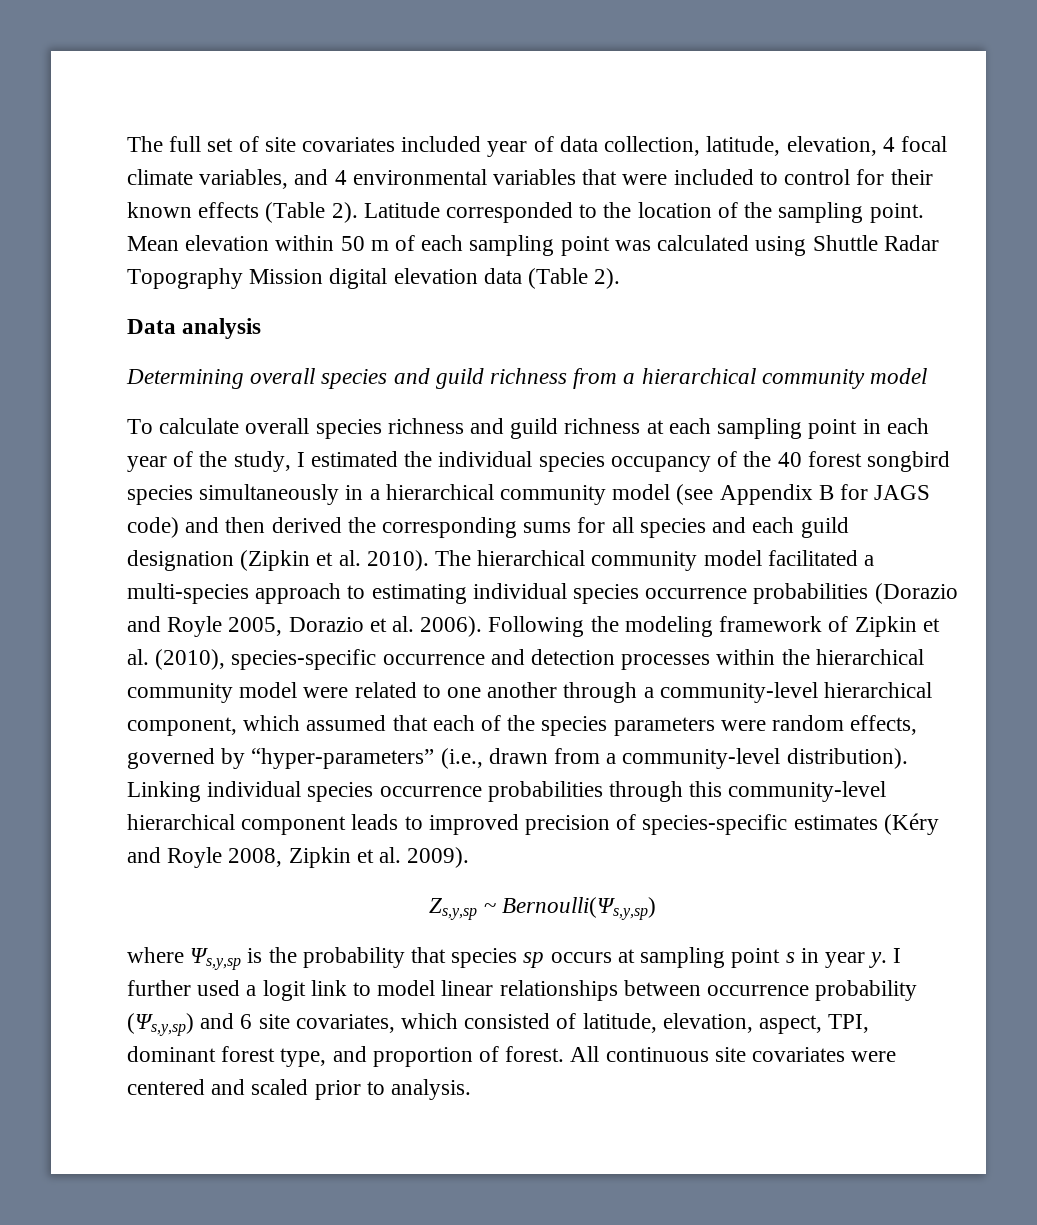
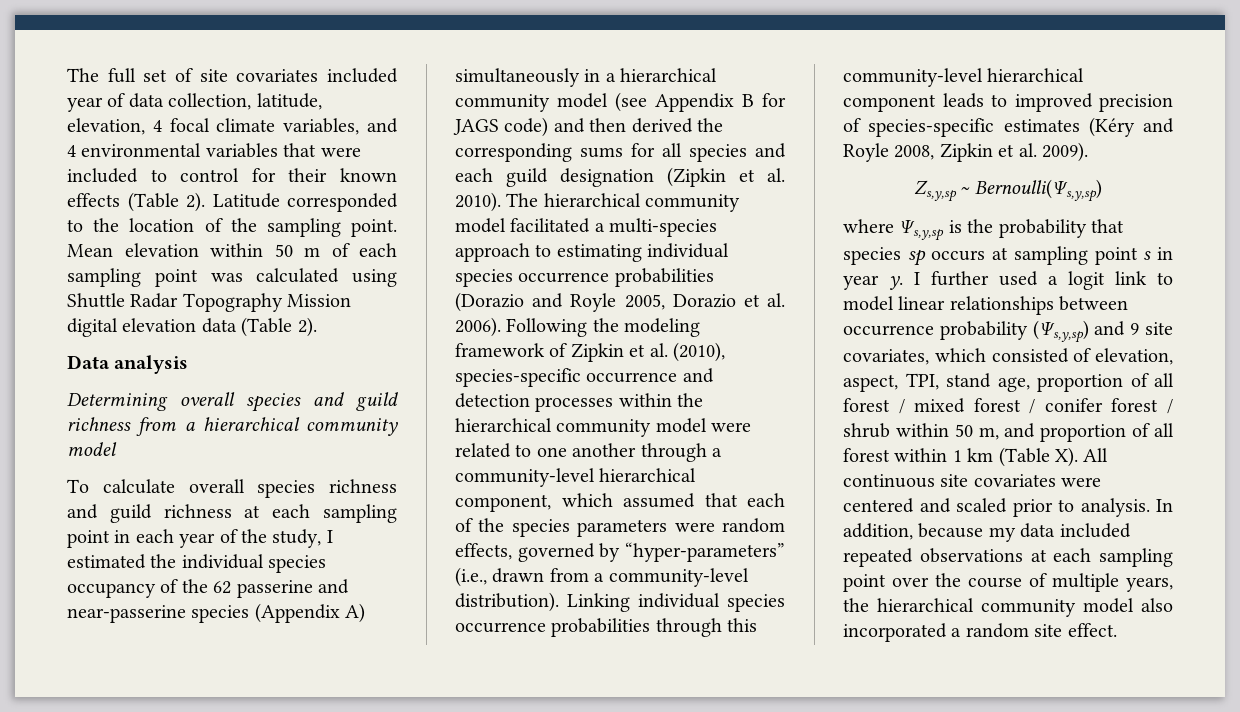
[777,451,950,472] [127,485,193,505] 40 forest songbird species -> [213,579,349,598] [67,603,366,623] 62 passerine and near-passerine species (Appendix A)
[240,1014,253,1029] 6 -> [1130,323,1140,335] 9
[582,1013,657,1033] latitude, -> (1092, 355) none
[127,1046,565,1067] dominant forest type, and proportion of forest. -> [946,373,1174,392] [843,398,1173,414] [843,423,1174,442] [843,447,1078,467] stand age, proportion of all forest / mixed forest / conifer forest / shrub within 50 m, and proportion of all forest within 1 km (Table X).
(472, 1089) none -> [1156,499,1173,512] [843,523,1131,542] [843,548,1173,567] [843,573,1173,592] [843,598,1173,617] [843,623,1117,642] In addition, because my data included repeated observations at each sampling point over the course of multiple years, the hierarchical community model also incorporated a random site effect.

